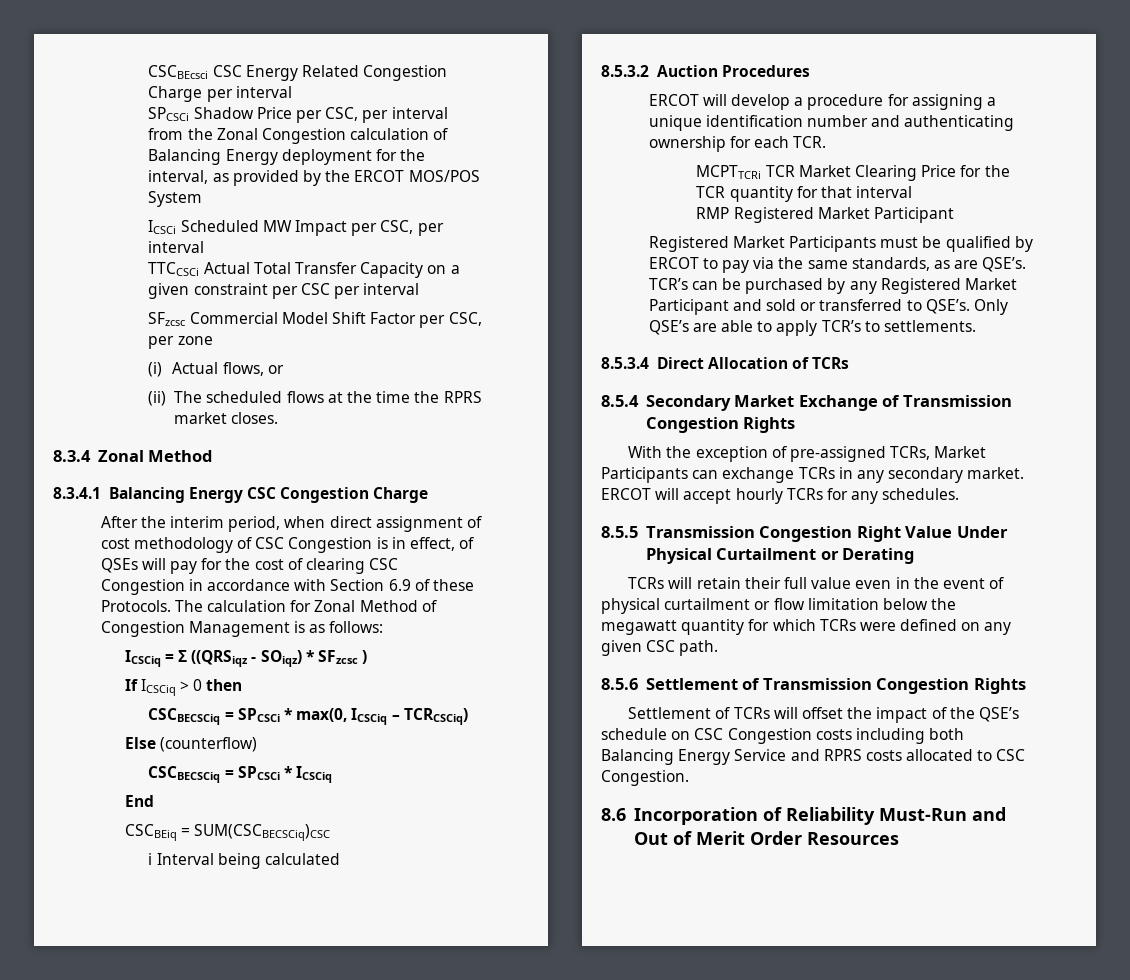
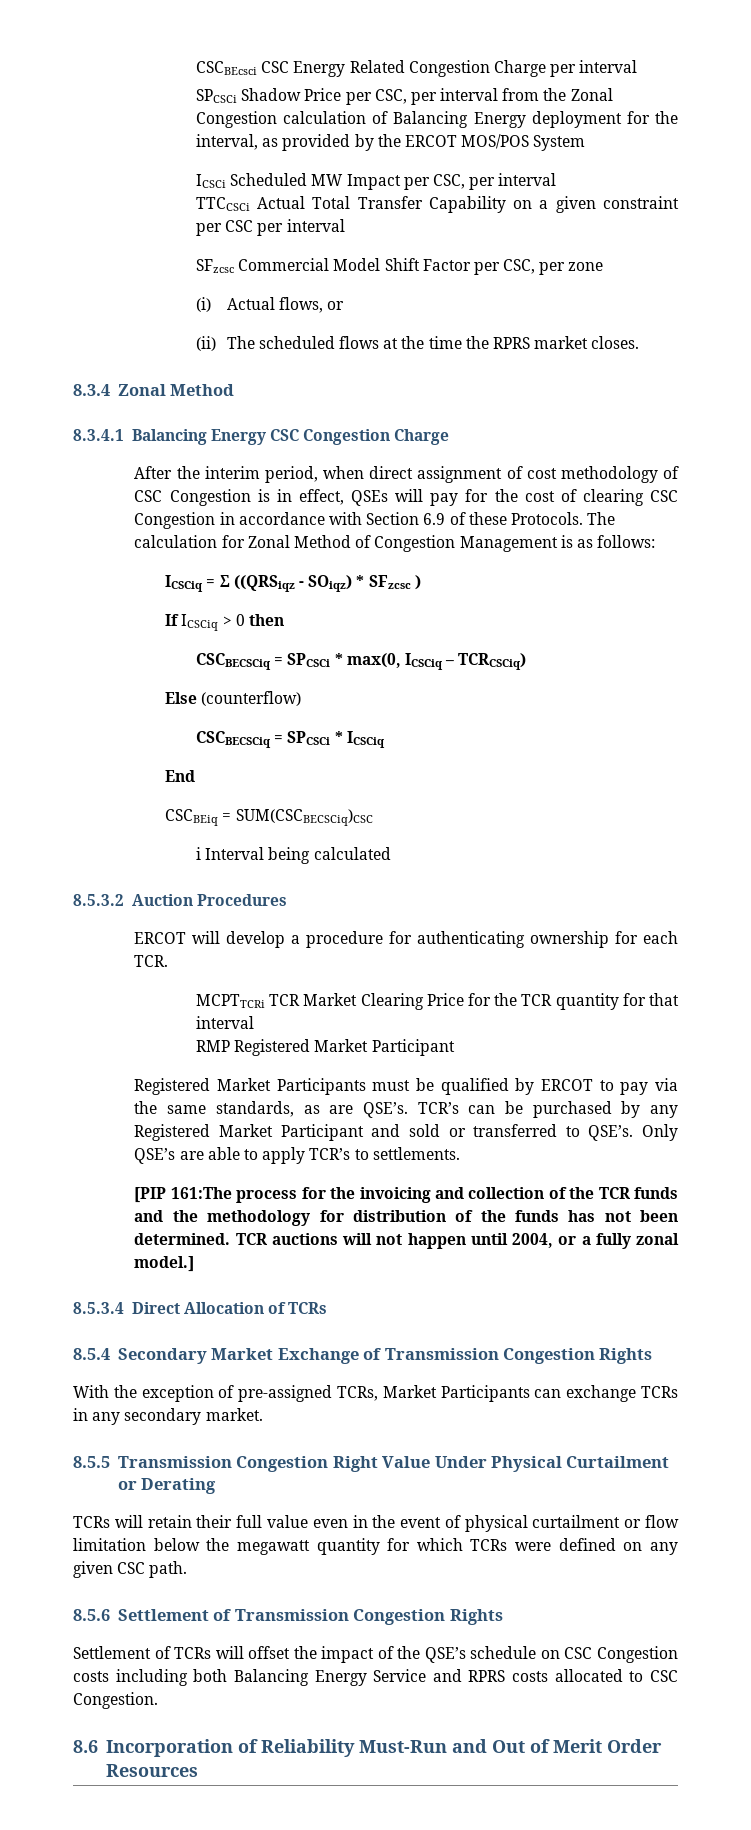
[360,262,424,278] Capacity -> [428,196,506,213] Capability
[459,537,475,549] of -> (344, 497) none
[911,94,997,110] [648,115,901,131] assigning a unique identification number and -> (413, 937) none
(977, 326) none -> [134,1187,678,1203] [134,1210,678,1226] [134,1233,680,1249] [134,1256,195,1272] // [PIP 161:The process for the invoicing and collection of the TCR funds and the methodology for distribution of the funds has not been determined. TCR auctions will not happen until 2004, or a fully zonal model.]
[601,488,960,504] ERCOT will accept hourly TCRs for any schedules. -> (263, 1414) none

